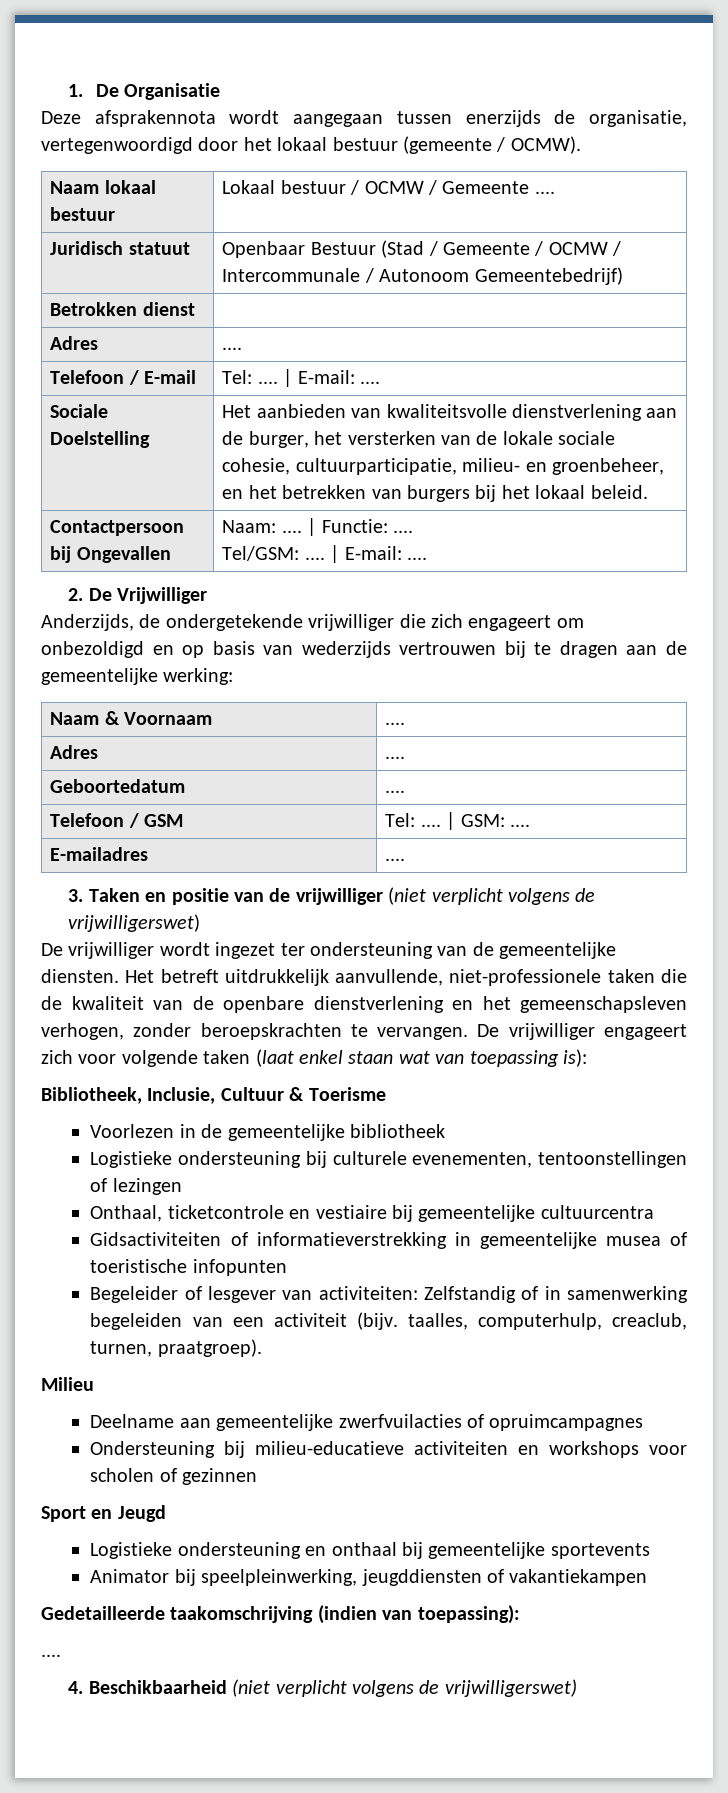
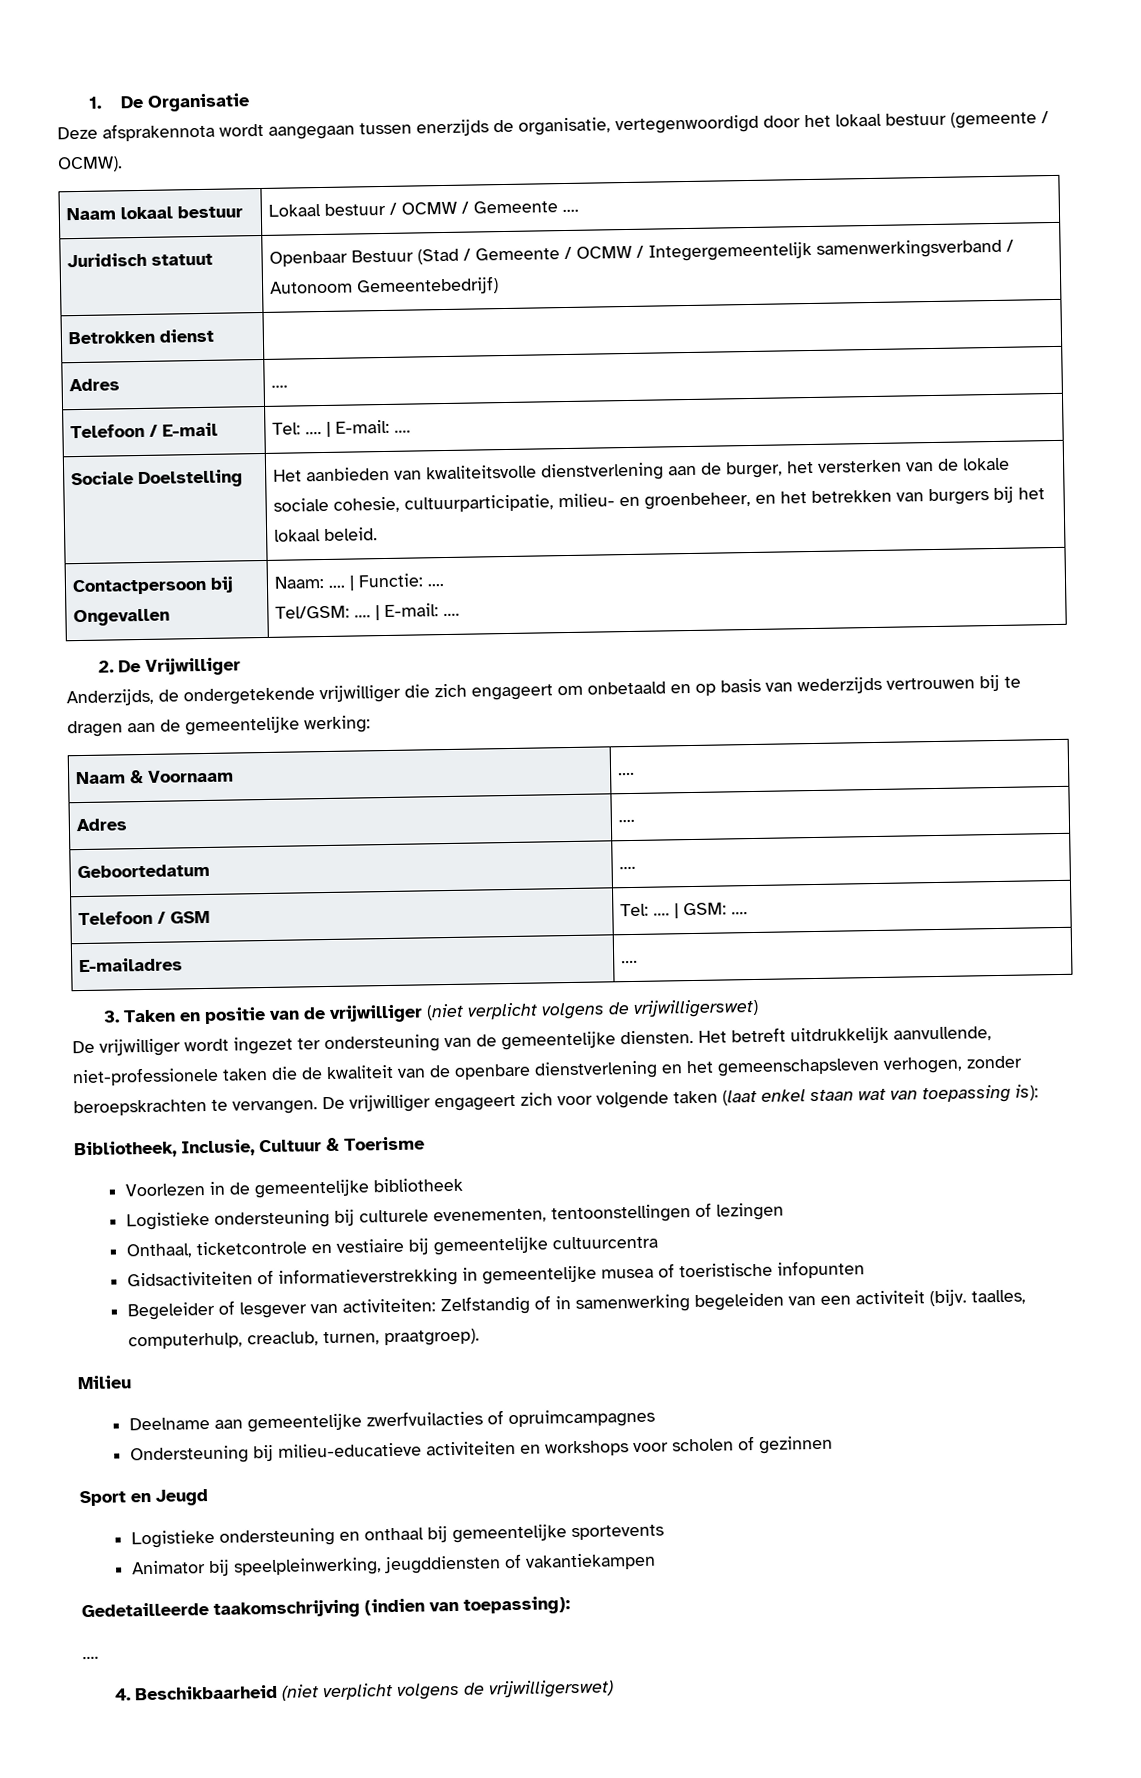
[222,268,361,282] Intercommunale -> [648,238,1003,262] Integergemeentelijk samenwerkingsverband
[41,641,144,658] onbezoldigd -> [587,681,666,695] onbetaald

